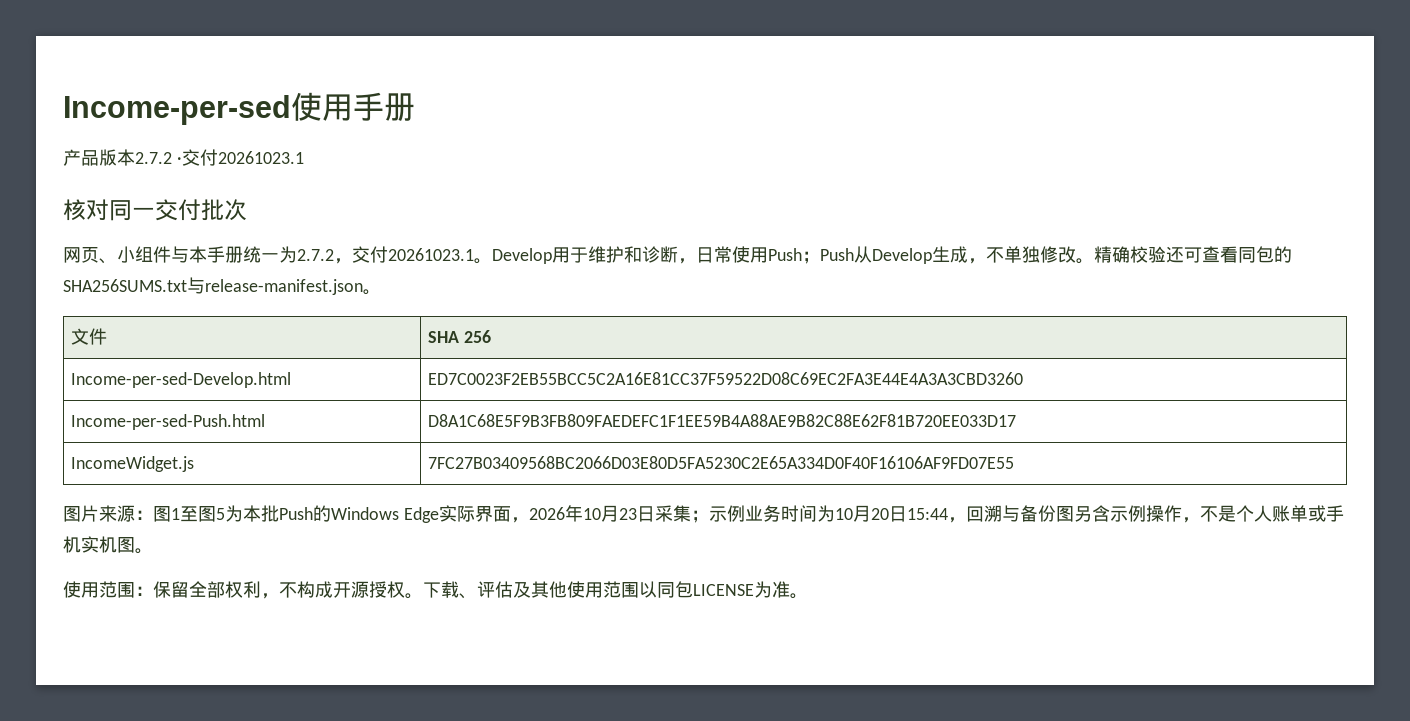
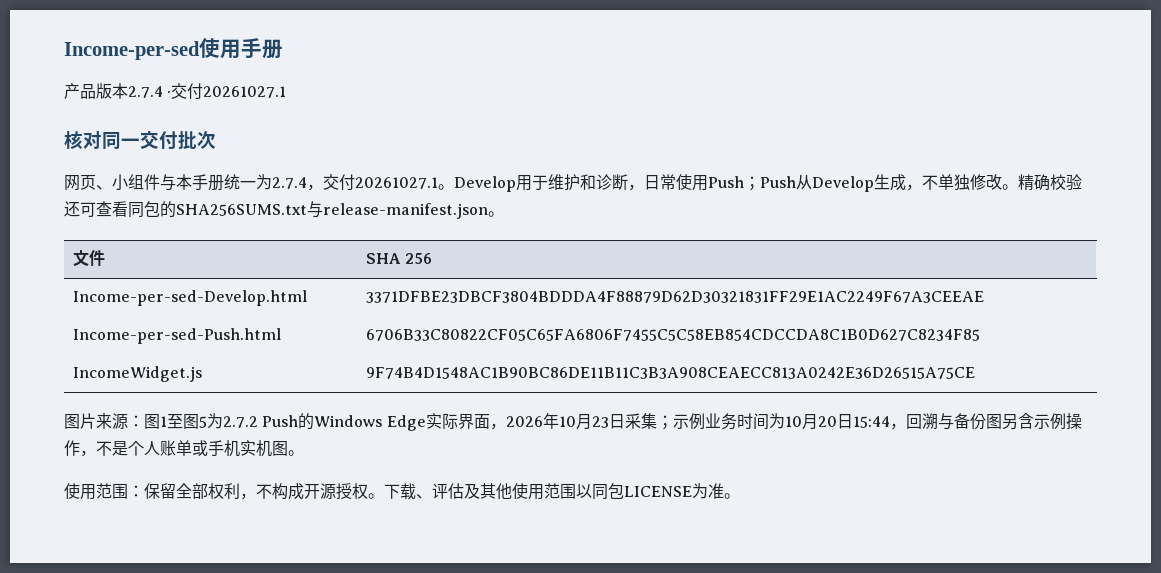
[135,152,172,164] 2.7.2 -> [128,86,163,98] 2.7.4
[217,151,304,164] 20261023.1 -> [203,86,287,98] 20261027.1
[297,246,474,264] 2.7.2，交付20261023.1 -> [272,174,438,191] 2.7.4，交付20261027.1
[427,372,1023,385] ED7C0023F2EB55BCC5C2A16E81CC37F59522D08C69EC2FA3E44E4A3A3CBD3260 -> [365,291,984,303] 3371DFBE23DBCF3804BDDDA4F88879D62D30321831FF29E1AC2249F67A3CEEAE
[427,414,1016,427] D8A1C68E5F9B3FB809FAEDEFC1F1EE59B4A88AE9B82C88E62F81B720EE033D17 -> [365,329,980,341] 6706B33C80822CF05C65FA6806F7455C5C58EB854CDCCDA8C1B0D627C8234F85
[427,456,1014,469] 7FC27B03409568BC2066D03E80D5FA5230C2E65A334D0F40F16106AF9FD07E55 -> [365,367,975,379] 9F74B4D1548AC1B90BC86DE11B11C3B3A908CEAECC813A0242E36D26515A75CE
[243,505,279,522] 本批 -> [223,416,258,428] 2.7.2

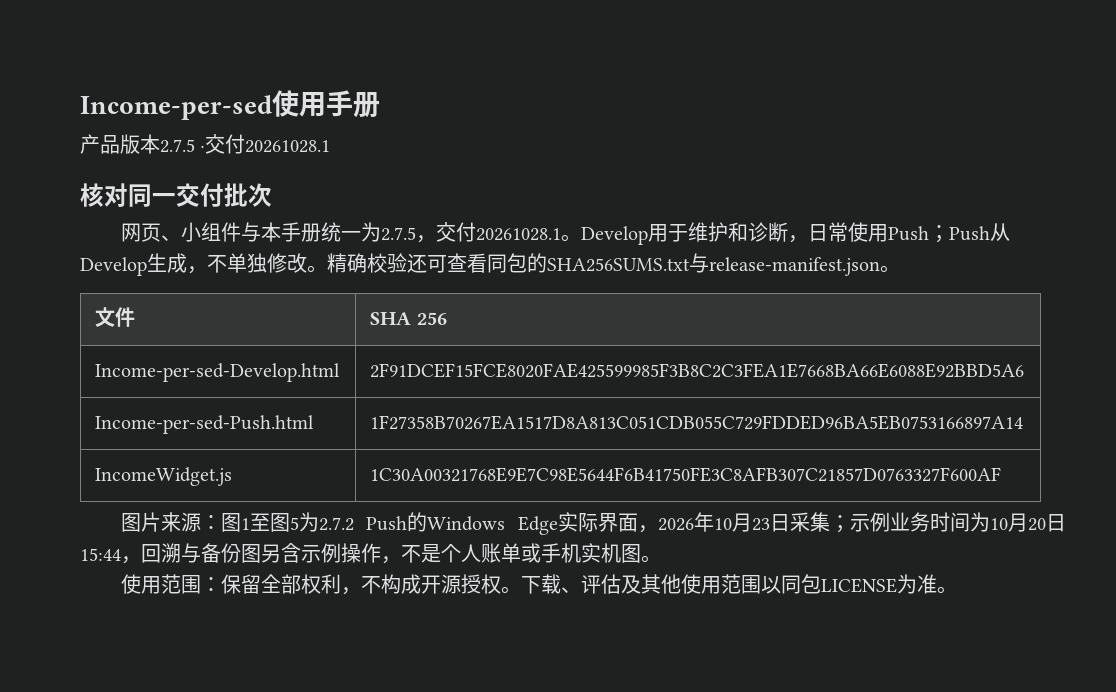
[128,86,163,98] 2.7.4 -> [160,139,195,153] 2.7.5
[203,86,287,98] 20261027.1 -> [245,140,331,153] 20261028.1
[272,174,438,191] 2.7.4，交付20261027.1 -> [380,222,561,243] 2.7.5，交付20261028.1
[365,291,984,303] 3371DFBE23DBCF3804BDDDA4F88879D62D30321831FF29E1AC2249F67A3CEEAE -> [370,363,1025,378] 2F91DCEF15FCE8020FAE425599985F3B8C2C3FEA1E7668BA66E6088E92BBD5A6
[365,329,980,341] 6706B33C80822CF05C65FA6806F7455C5C58EB854CDCCDA8C1B0D627C8234F85 -> [370,415,1024,430] 1F27358B70267EA1517D8A813C051CDB055C729FDDED96BA5EB0753166897A14
[365,367,975,379] 9F74B4D1548AC1B90BC86DE11B11C3B3A908CEAECC813A0242E36D26515A75CE -> [370,467,1002,482] 1C30A00321768E9E7C98E5644F6B41750FE3C8AFB307C21857D0763327F600AF

